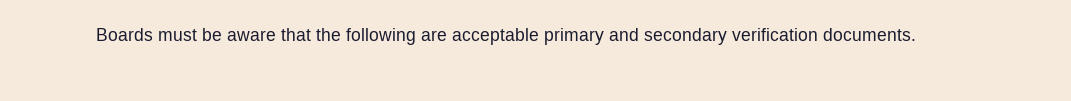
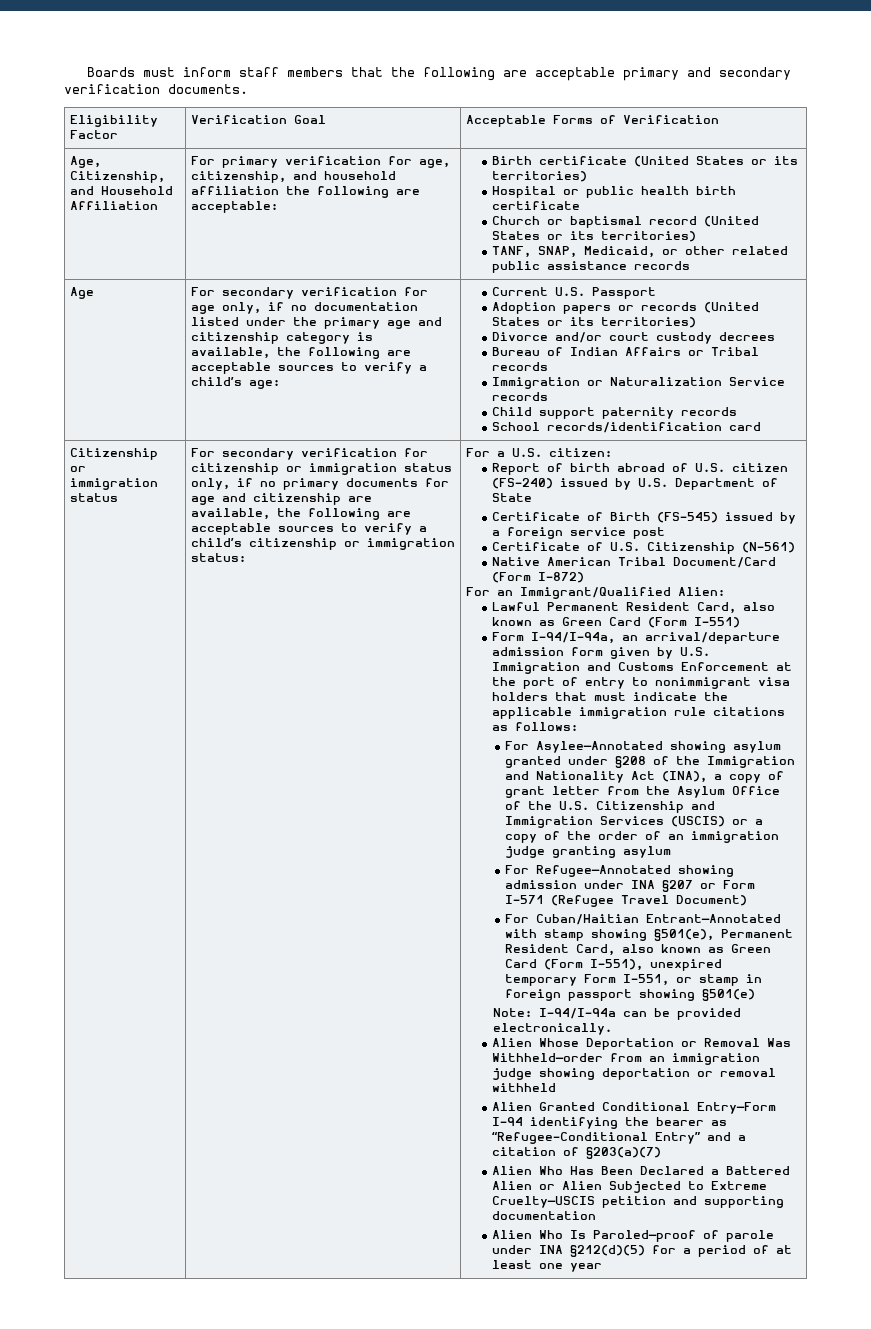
[202,28,277,41] be aware -> [182,67,343,77] inform staff members
(917, 34) none -> [69,115,158,127] [69,130,118,139] [190,115,326,124] [465,115,719,127] [69,156,101,168] [69,171,165,183] [69,186,173,195] [69,201,158,210] [190,156,450,168] [190,171,396,183] [190,186,420,198] [190,201,278,213] [491,156,798,167] [491,171,587,182] [491,186,736,198] [491,201,580,210] [491,216,759,228] [491,231,696,242] [491,246,788,258] [491,261,690,273] [69,287,94,299] [190,287,428,299] [190,302,418,314] [190,317,442,329] [190,332,373,344] [190,347,411,359] [190,362,427,374] [190,377,280,389] [491,287,656,299] [491,302,759,314] [491,317,696,328] [491,332,775,344] [491,347,759,356] [491,362,548,371] [491,377,785,389] [491,392,548,401] [491,407,737,419] [491,422,761,433] [69,448,158,460] [69,466,86,472] [69,478,158,490] [69,493,118,502] [190,448,428,460] [190,463,452,475] [190,478,449,490] [190,493,372,505] [190,508,411,520] [190,523,427,535] [190,538,455,550] [190,553,246,562] [465,448,612,457] [491,463,788,475] [491,478,778,490] [491,493,532,502] [491,512,796,524] [491,527,665,539] [491,542,795,554] [491,557,776,568] [491,572,584,583] [465,587,725,599] [491,602,775,614] [491,617,740,628] [491,632,780,644] [491,647,710,659] [491,662,792,674] [491,677,790,689] [491,692,728,701] [491,707,785,719] [491,722,578,731] [505,741,782,753] [505,756,796,768] [505,771,785,783] [505,786,781,798] [505,801,716,813] [505,816,764,828] [505,831,780,843] [505,846,672,858] [505,865,735,877] [505,880,756,892] [505,895,748,907] [505,914,782,925] [505,929,794,941] [505,944,772,956] [505,959,723,971] [505,974,763,986] [505,989,756,1001] [492,1008,741,1020] [492,1023,612,1035] [491,1038,791,1050] [491,1053,760,1065] [491,1068,776,1080] [491,1083,556,1092] [491,1102,776,1114] [491,1117,727,1129] [491,1132,746,1144] [491,1147,661,1159] [491,1166,790,1175] [491,1181,767,1193] [491,1196,784,1208] [491,1211,596,1220] [491,1230,774,1242] [491,1245,792,1257] [491,1260,602,1272] // Eligibility Factor | Verification Goal | Acceptable Forms of Verification // Age, Citizenship, and Household Affiliation | For primary verification for age, citizenship, and household affiliation the following are acceptable: | Birth certificate (United States or its territories) // Hospital or public health birth certificate // Church or baptismal record (United States or its territories) // TANF, SNAP, Medicaid, or other related public assistance records // Age | For secondary verification for age only, if no documentation listed under the primary age and citizenship category is available, the following are acceptable sources to verify a child’s age: | Current U.S. Passport // Adoption papers or records (United States or its territories) // Divorce and/or court custody decrees // Bureau of Indian Affairs or Tribal records // Immigration or Naturalization Service records // Child support paternity records // School records/identification card // Citizenship or immigration status | For secondary verification for citizenship or immigration status only, if no primary documents for age and citizenship are available, the following are acceptable sources to verify a child’s citizenship or immigration status: | For a U.S. citizen: // Report of birth abroad of U.S. citizen (FS-240) issued by U.S. Department of State // Certificate of Birth (FS-545) issued by a foreign service post // Certificate of U.S. Citizenship (N-561) // Native American Tribal Document/Card (Form I-872) // For an Immigrant/Qualified Alien: // Lawful Permanent Resident Card, also known as Green Card (Form I-551) // Form I-94/I-94a, an arrival/departure admission form given by U.S. Immigration and Customs Enforcement at the port of entry to nonimmigrant visa holders that must indicate the applicable immigration rule citations as follows: // For Asylee—Annotated showing asylum granted under §208 of the Immigration and Nationality Act (INA), a copy of grant letter from the Asylum Office of the U.S. Citizenship and Immigration Services (USCIS) or a copy of the order of an immigration judge granting asylum // For Refugee—Annotated showing admission under INA §207 or Form I-571 (Refugee Travel Document) // For Cuban/Haitian Entrant—Annotated with stamp showing §501(e), Permanent Resident Card, also known as Green Card (Form I-551), unexpired temporary Form I-551, or stamp in foreign passport showing §501(e) // Note: I-94/I-94a can be provided electronically. // Alien Whose Deportation or Removal Was Withheld—order from an immigration judge showing deportation or removal withheld // Alien Granted Conditional Entry—Form I-94 identifying the bearer as “Refugee-Conditional Entry” and a citation of §203(a)(7) // Alien Who Has Been Declared a Battered Alien or Alien Subjected to Extreme Cruelty—USCIS petition and supporting documentation // Alien Who Is Paroled—proof of parole under INA §212(d)(5) for a period of at least one year

